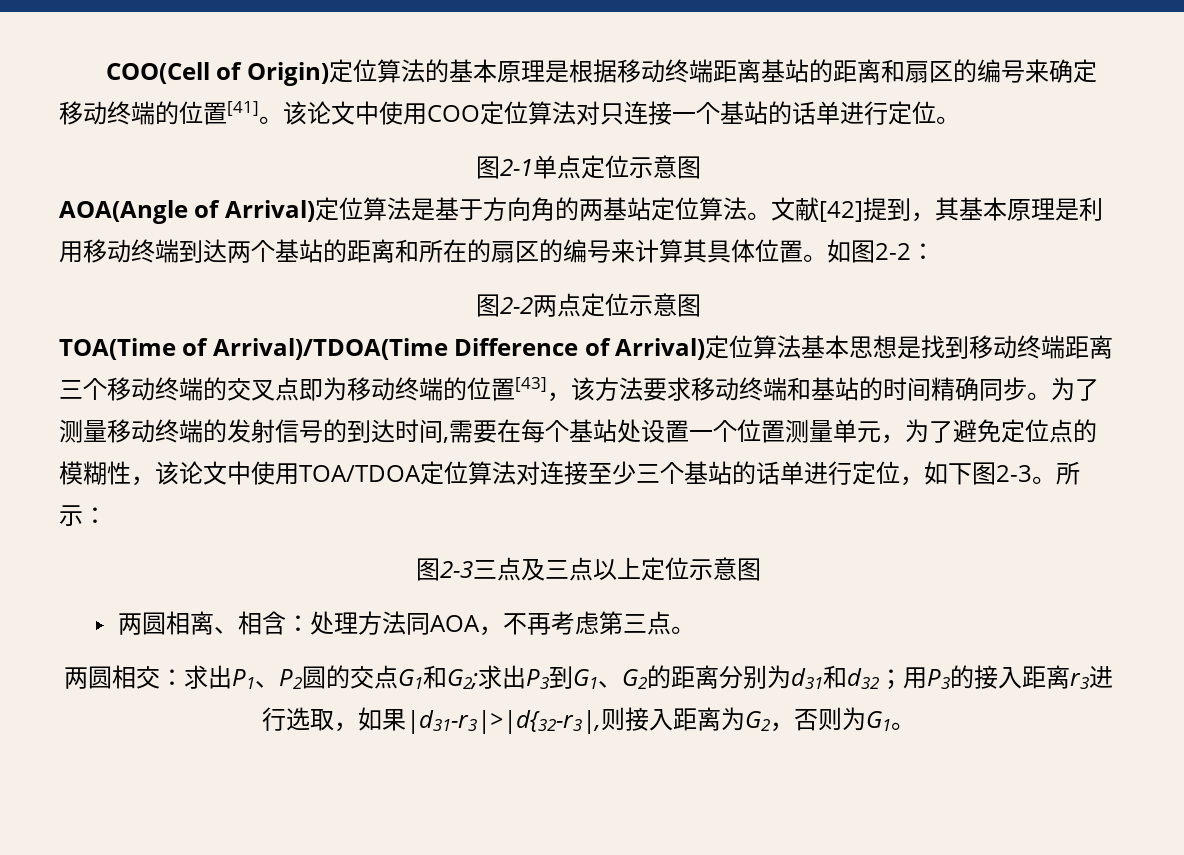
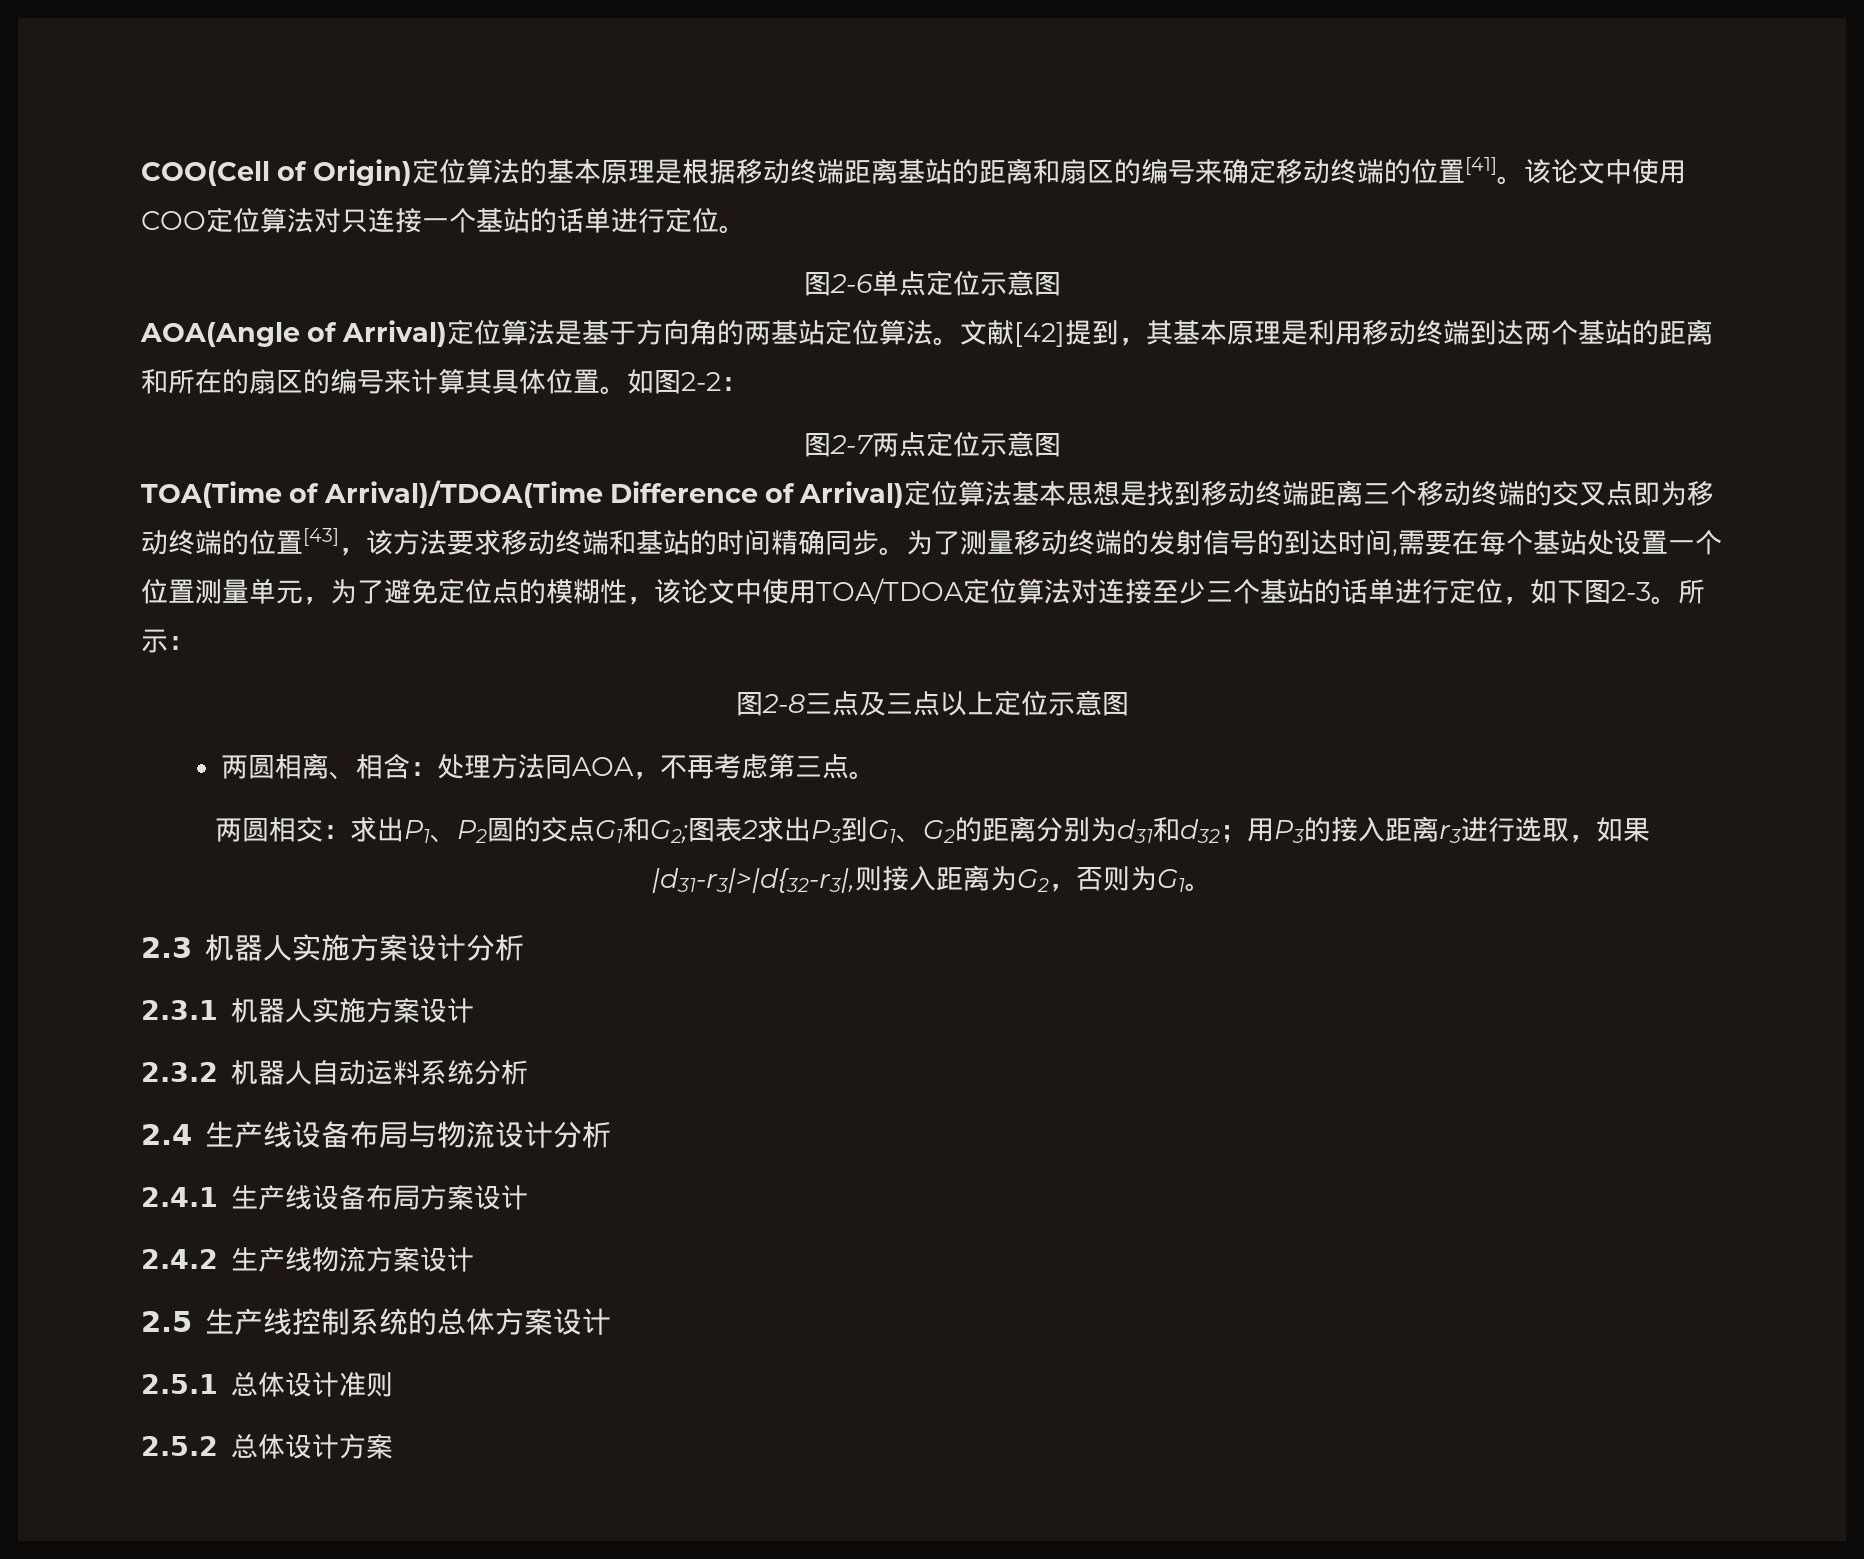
[500,159,533,176] 2-1 -> [829,274,873,293] 2-6
[500,297,533,314] 2-2 -> [829,435,874,454] 2-7
[440,561,473,578] 2-3 -> [761,694,805,713] 2-8
(478, 679) none -> [687,817,757,842] 图表2
(915, 726) none -> [141,934,525,961] [141,997,475,1023] [141,1060,529,1085] [141,1121,612,1148] [141,1184,529,1210] [141,1247,475,1272] [141,1308,612,1335] [141,1372,394,1397] [141,1434,394,1459] // 2.3机器人实施方案设计分析 // 2.3.1机器人实施方案设计 // 2.3.2机器人自动运料系统分析 // 2.4生产线设备布局与物流设计分析 // 2.4.1生产线设备布局方案设计 // 2.4.2生产线物流方案设计 // 2.5生产线控制系统的总体方案设计 // 2.5.1总体设计准则 // 2.5.2总体设计方案

